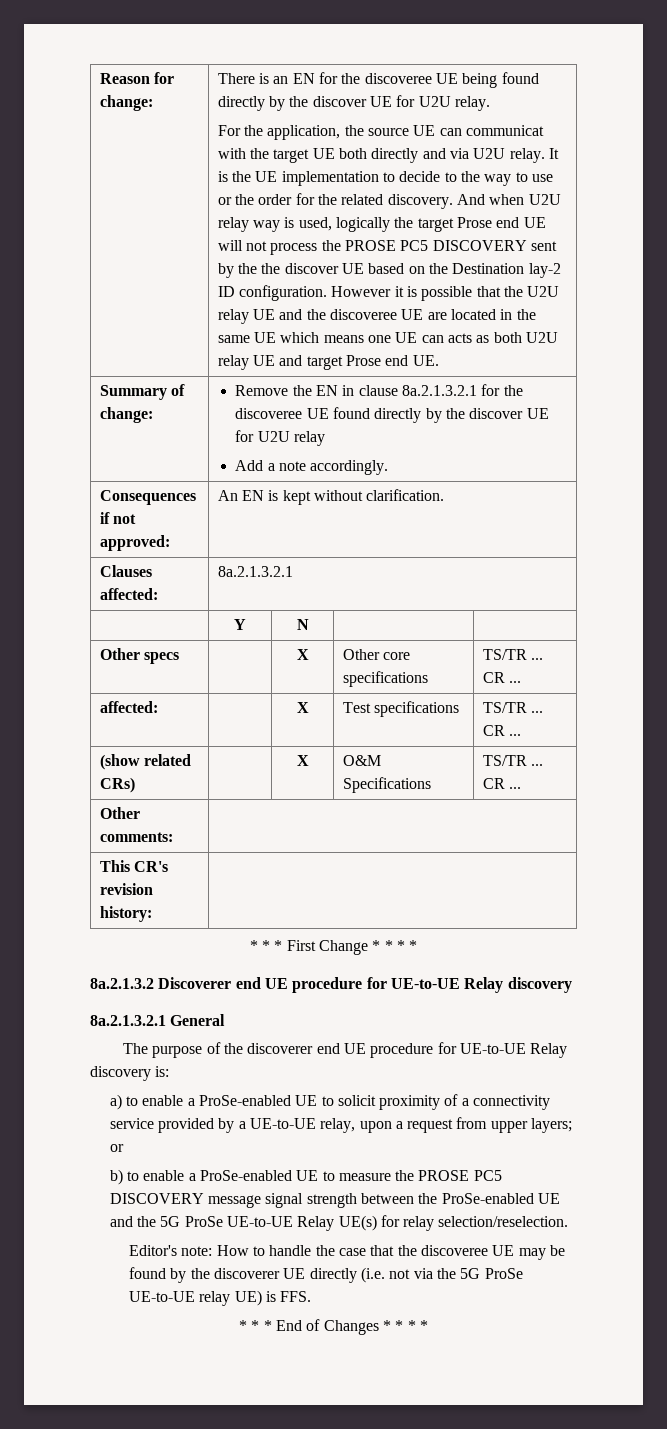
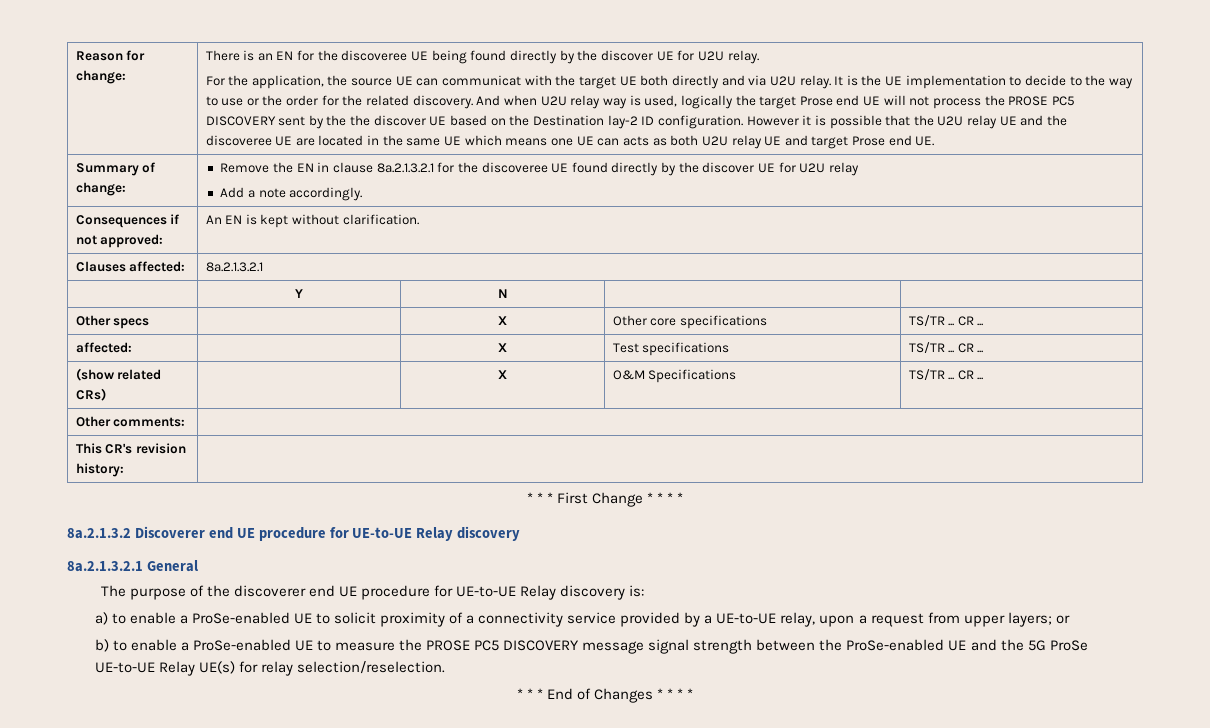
[129,1245,566,1260] [129,1267,523,1283] [129,1290,312,1306] // Editor's note: How to handle the case that the discoveree UE may be found by the discoverer UE directly (i.e. not via the 5G ProSe UE-to-UE relay UE) is FFS. -> (445, 667) none

